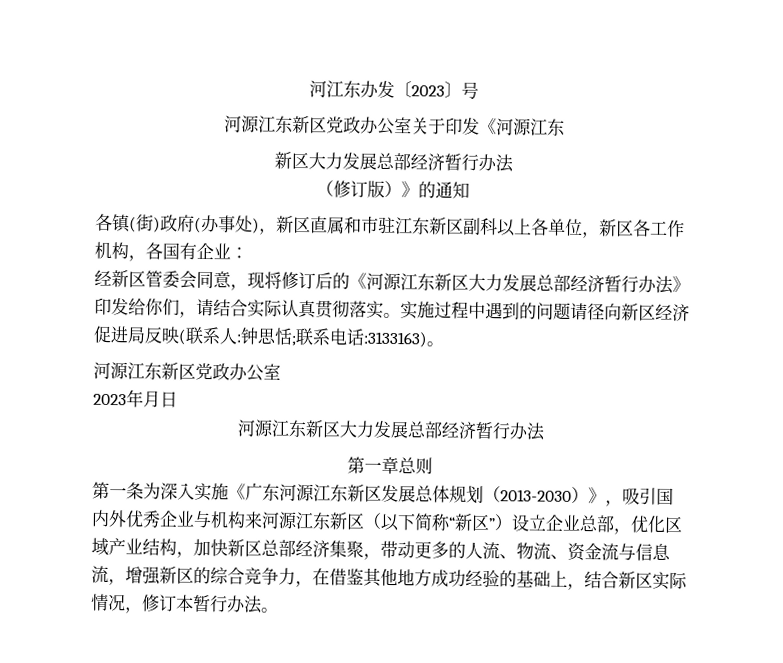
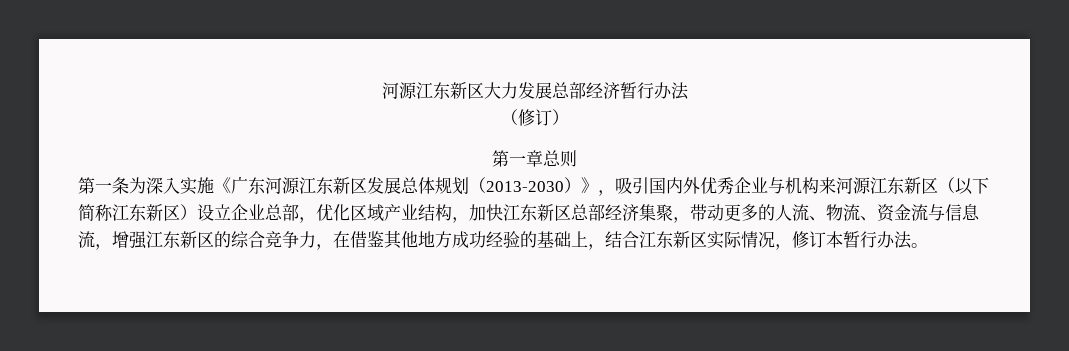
[309,80,479,99] [223,115,565,136] 河江东办发〔2023〕号 // 河源江东新区党政办公室关于印发《河源江东 // -> [381,82,450,99] 河源江东
[367,180,470,199] [95,213,685,239] [94,241,248,262] [94,269,690,294] [94,297,690,322] [93,325,444,348] [93,361,281,382] [93,389,178,408] [236,419,546,441] 版）》的通知 // 各镇(街)政府(办事处)，新区直属和市驻江东新区副科以上各单位，新区各工作机构，各国有企业： // 经新区管委会同意，现将修订后的《河源江东新区大力发展总部经济暂行办法》印发给你们，请结合实际认真贯彻落实。实施过程中遇到的问题请径向新区经济促进局反映(联系人:钟思恬;联系电话:3133163)。 // 河源江东新区党政办公室 // 2023年月日 // 河源江东新区大力发展总部经济暂行办法 -> [551,109,569,125] ）
[448,513,496,532] “新区” -> [112,204,180,221] 江东新区
(228, 548) none -> [503,204,537,221] 江东
(161, 575) none -> [146,231,180,248] 江东
(619, 580) none -> [639,231,673,248] 江东

